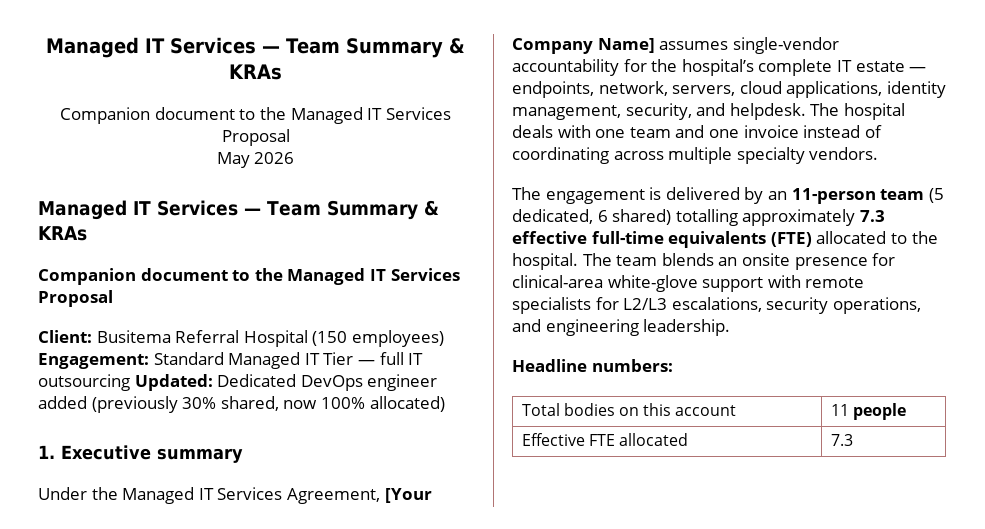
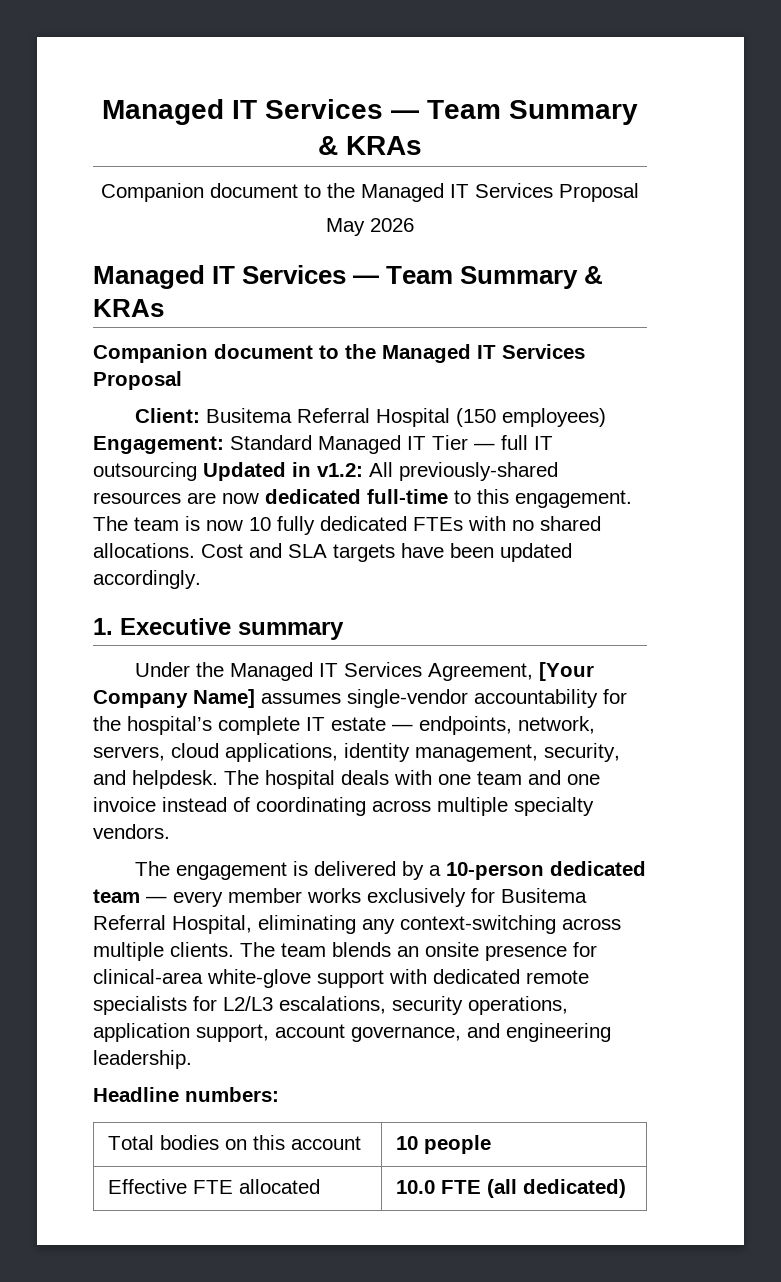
[134,374,438,391] [38,396,445,413] Updated: Dedicated DevOps engineer added (previously 30% shared, now 100% allocated) -> [203,462,558,481] [93,489,632,508] [93,516,601,535] [93,543,572,562] [93,570,201,589] Updated in v1.2: All previously-shared resources are now dedicated full-time to this engagement. The team is now 10 fully dedicated FTEs with no shared allocations. Cost and SLA targets have been updated accordingly.
[767,188,944,204] [512,209,885,226] [512,231,938,248] [512,253,578,270] an 11-person team (5 dedicated, 6 shared) totalling approximately 7.3 effective full-time equivalents (FTE) allocated to the hospital. -> [428,861,646,880] [93,888,587,907] [93,915,621,934] [93,942,234,961] a 10-person dedicated team — every member works exclusively for Busitema Referral Hospital, eliminating any context-switching across multiple clients.
(801, 281) none -> [433,969,520,984] dedicated
(921, 305) none -> [93,1023,461,1042] application support, account governance,
[830,404,849,416] 11 -> [396,1136,419,1150] 10
[830,434,853,446] 7.3 -> [396,1179,627,1198] 10.0 FTE (all dedicated)

